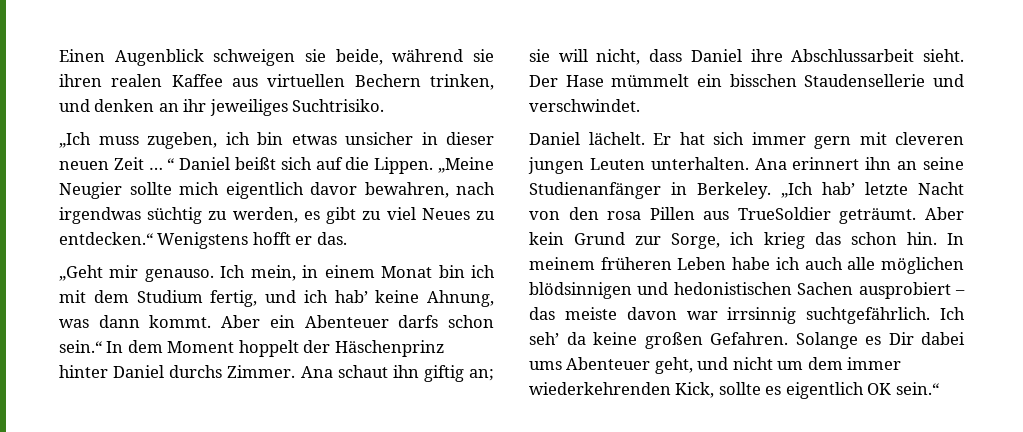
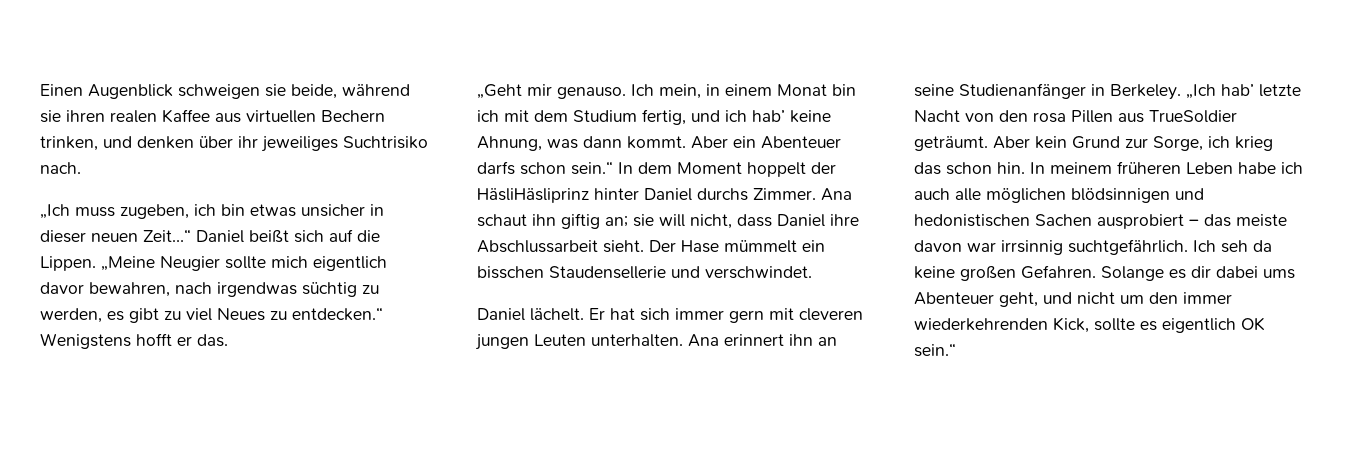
[158,103,179,112] an -> [199,136,233,148] über
[292,99,385,112] Suchtrisiko. -> [343,136,428,149] [40,162,81,174] Suchtrisiko nach.
[113,157,175,170] Zeit … “ -> [143,229,191,242] Zeit…“
[334,340,444,357] Häschenprinz -> [477,188,589,203] HäsliHäsliprinz
[529,332,559,345] seh’ -> [1221,240,1248,253] seh
[888,332,914,345] Dir -> [1191,266,1211,278] dir
[807,357,843,370] dem -> [1149,292,1178,304] den

